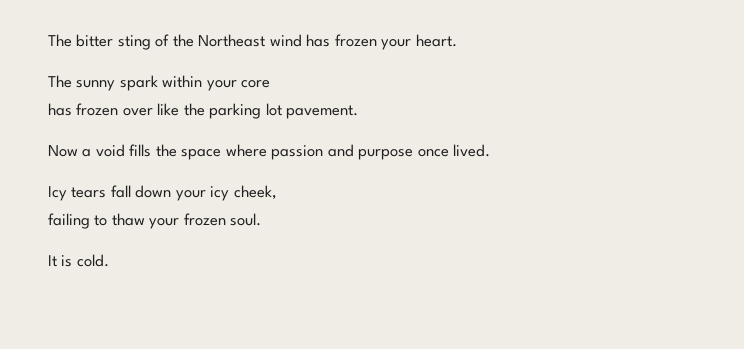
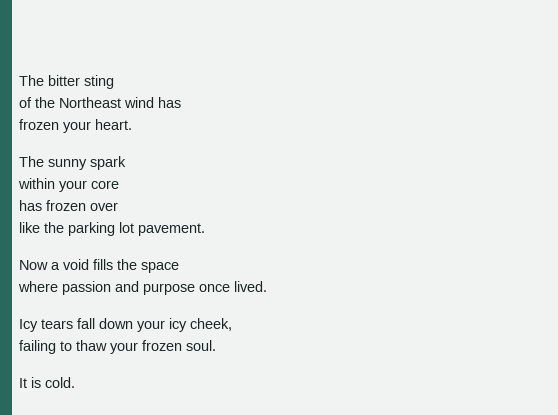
(151, 42) none -> (114, 82) //
(331, 40) none -> (181, 102) //
(158, 83) none -> (126, 163) //
(153, 112) none -> (118, 206) //
(222, 154) none -> (179, 267) //

